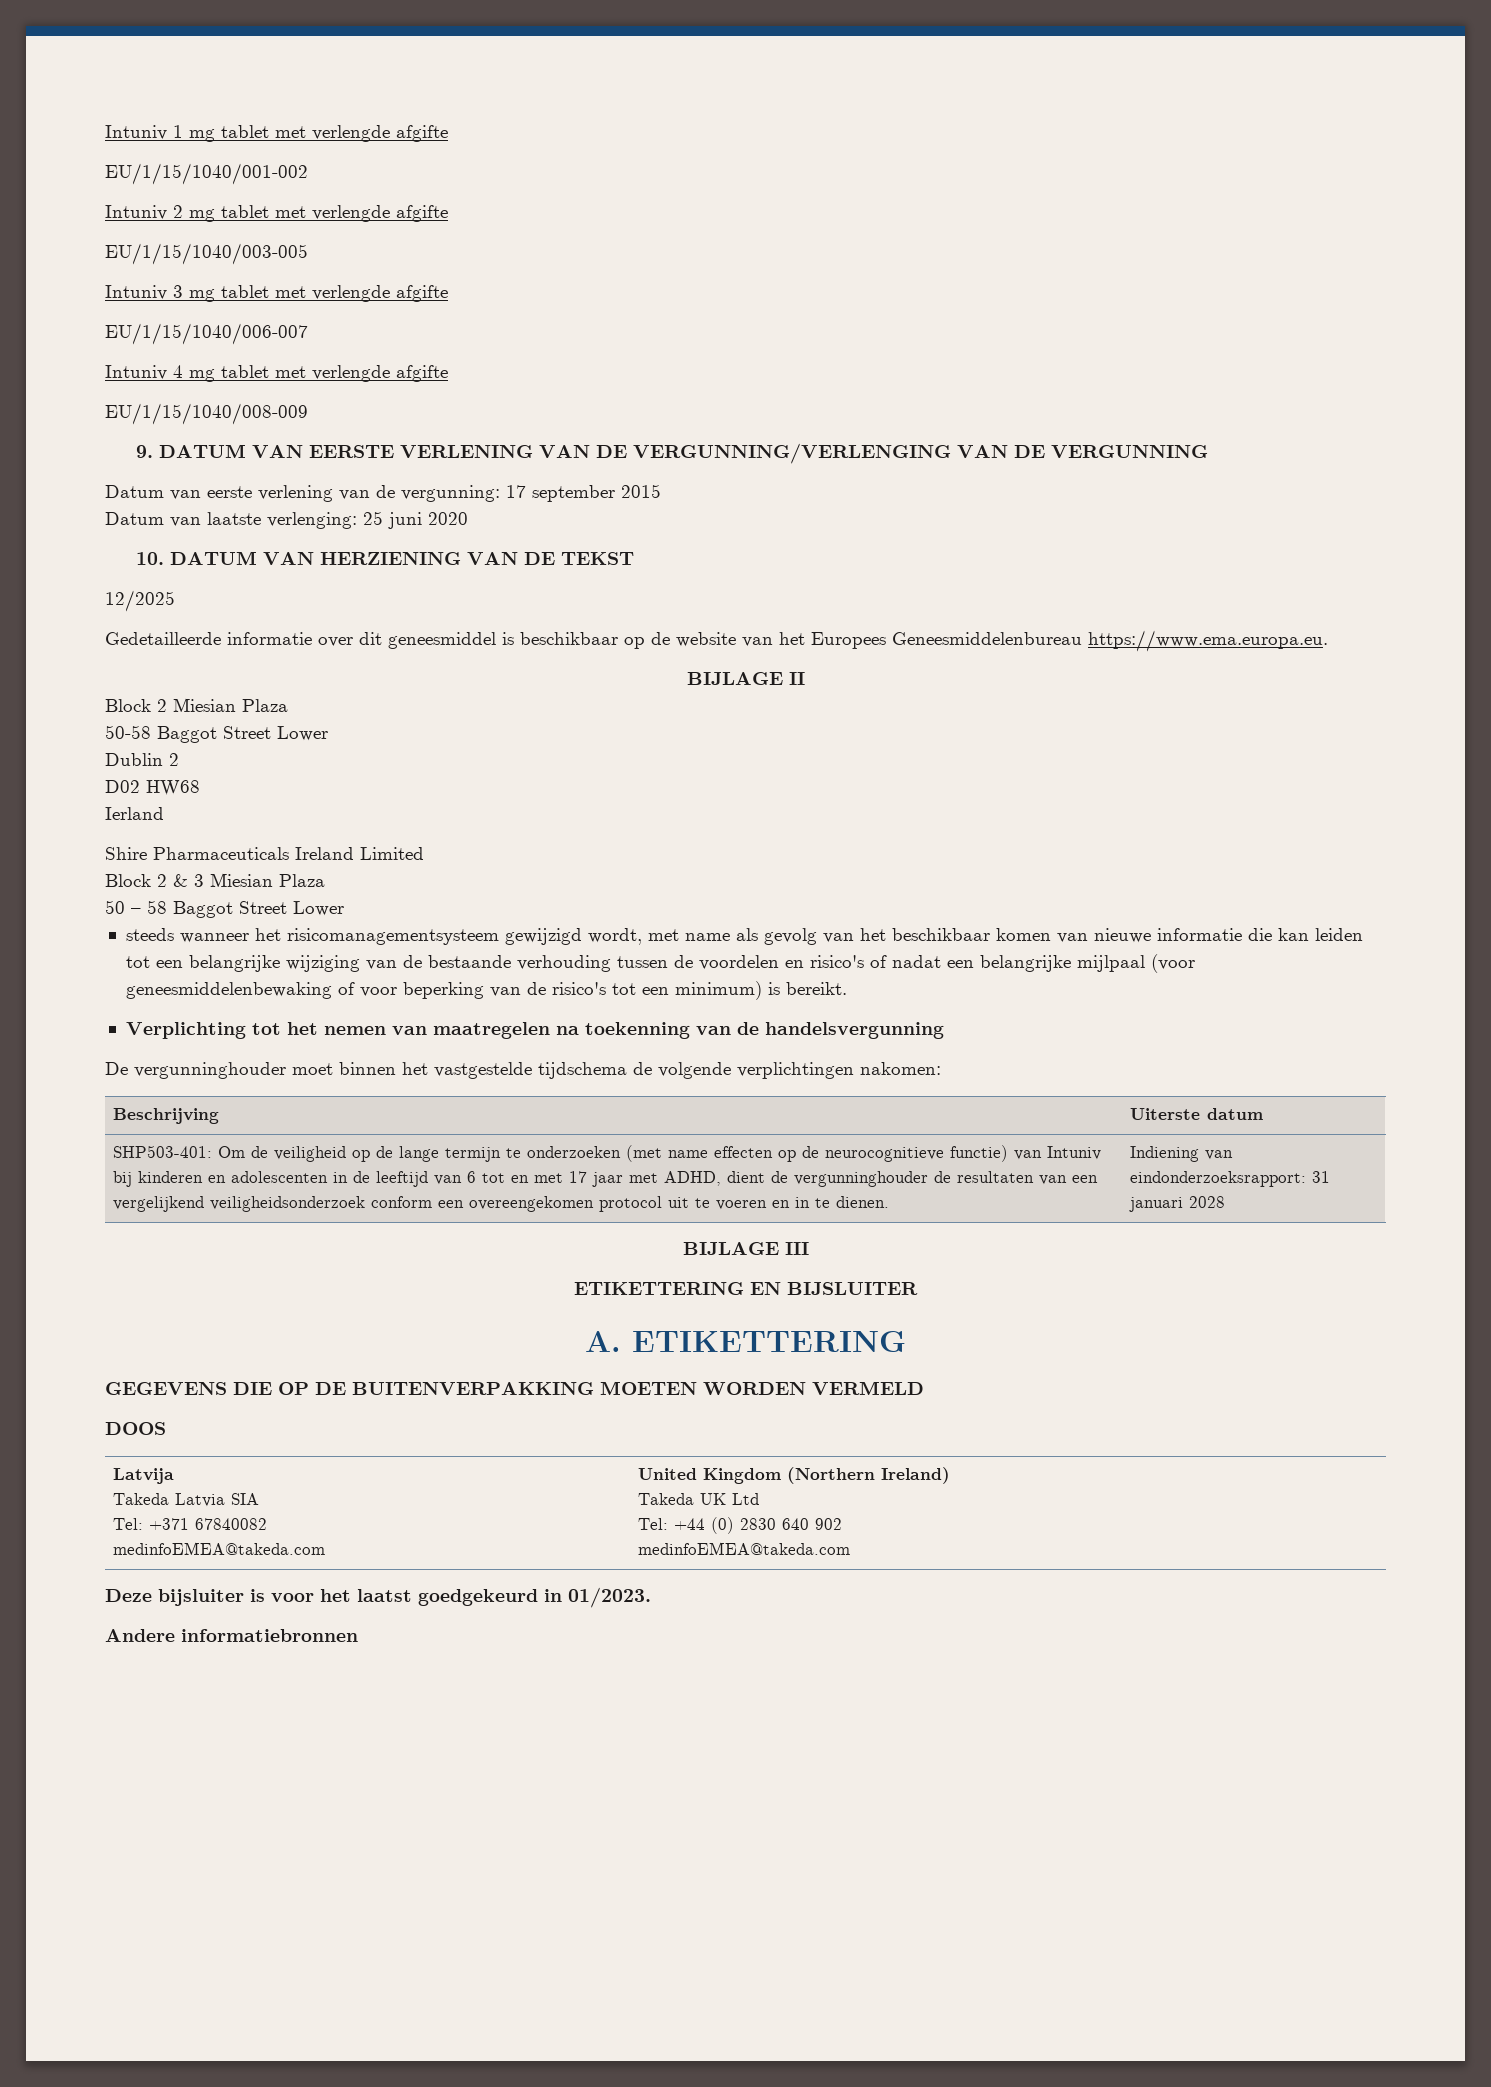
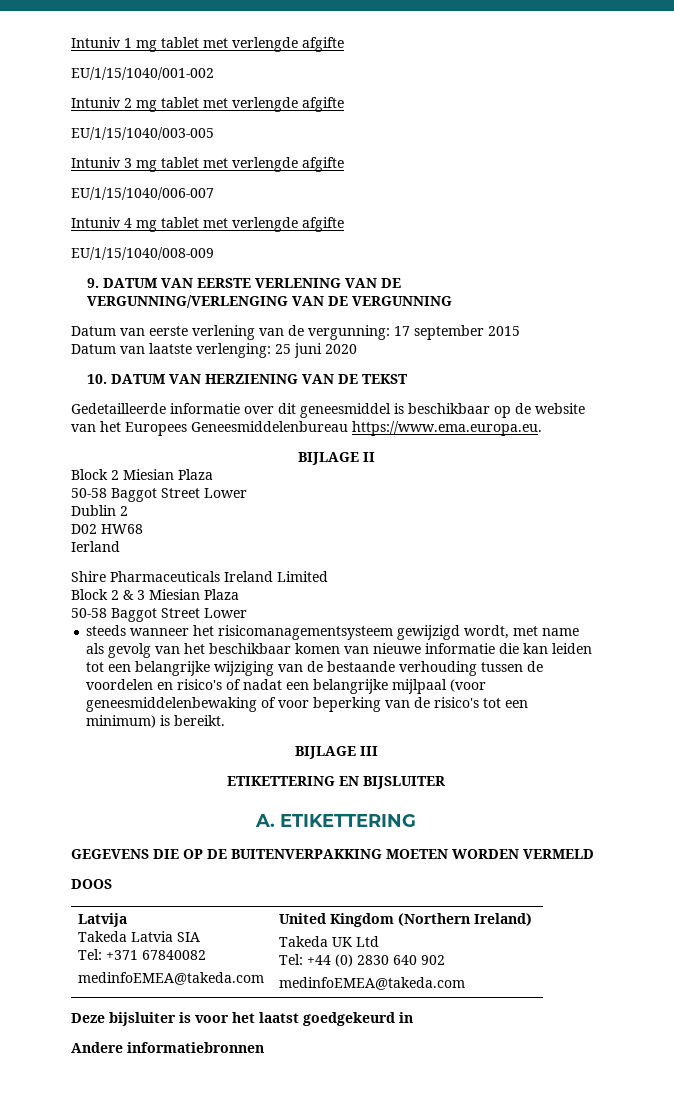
[105,590,175,612] // 12/2025 -> (407, 379) none
[105,900,167,914] 50 – 58 -> [71,608,107,618] 50-58
[125,1022,944,1039] [105,1062,941,1079] [113,1108,220,1124] [1130,1108,1264,1120] [113,1145,1102,1162] [113,1171,1099,1187] [113,1196,890,1212] [1130,1146,1234,1162] [1130,1171,1331,1187] [1129,1196,1226,1212] // Verplichting tot het nemen van maatregelen na toekenning van de handelsvergunning // De vergunninghouder moet binnen het vastgestelde tijdschema de volgende verplichtingen nakomen: // Beschrijving | Uiterste datum // SHP503-401: Om de veiligheid op de lange termijn te onderzoeken (met name effecten op de neurocognitieve functie) van Intuniv bij kinderen en adolescenten in de leeftijd van 6 tot en met 17 jaar met ADHD, dient de vergunninghouder de resultaten van een vergelijkend veiligheidsonderzoek conform een overeengekomen protocol uit te voeren en in te dienen. | Indiening van eindonderzoeksrapport: 31 januari 2028 -> (226, 720) none
[568,1587,651,1608] 01/2023. -> (413, 1017) none

